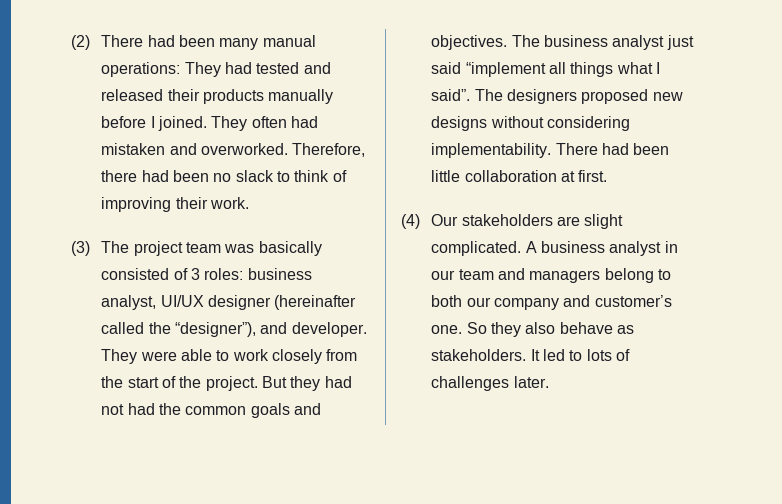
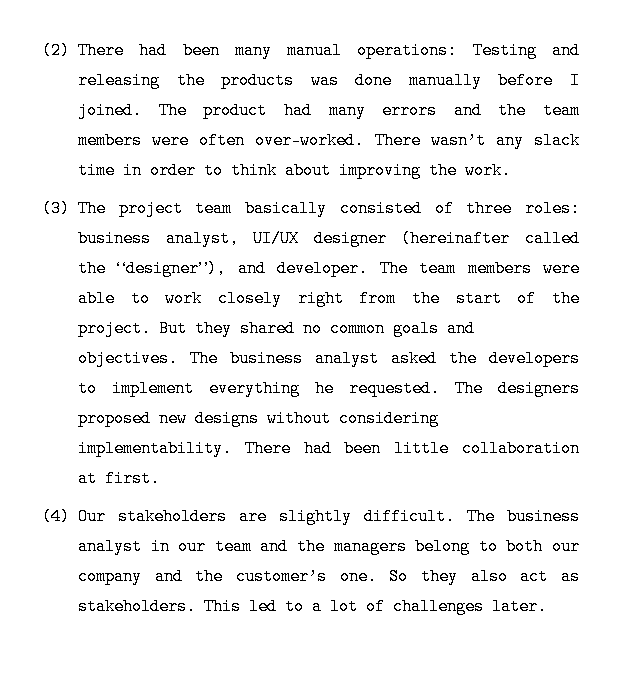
[184,62,331,77] [101,89,334,104] [101,116,318,131] [101,143,366,157] [101,170,347,182] [101,197,208,212] They had tested and released their products manually before I joined. They often had mistaken and overworked. Therefore, there had been no slack to think of improving their -> [472,42,580,59] [78,72,580,89] [78,102,580,119] [78,132,581,149] [78,162,457,179] Testing and releasing the products was done manually before I joined. The product had many errors and the team members were often over-worked. There wasn’t any slack time in order to think about improving the
[224,244,255,253] was -> (233, 208) none
[190,268,200,280] 3 -> [466,200,513,217] three
[101,349,138,364] They -> [379,260,532,277] The team members
(322, 356) none -> [297,290,344,307] right
[324,376,352,388] [101,403,181,415] had not had the -> [240,320,322,337] shared no
[666,35,694,50] [431,62,660,77] [431,89,471,101] just said “implement all things what I said”. -> [391,350,580,367] [78,380,440,397] asked the developers to implement everything he requested.
[584,214,624,229] [431,241,537,256] slight complicated. A -> [279,508,495,525] slightly difficult. The
(525, 274) none -> [297,538,325,555] the
(591, 301) none -> [195,568,224,585] the
[559,322,613,334] behave -> [520,568,549,585] act
[530,349,540,361] It -> [204,598,241,615] This
[586,349,612,361] lots -> [312,598,358,615] a lot

